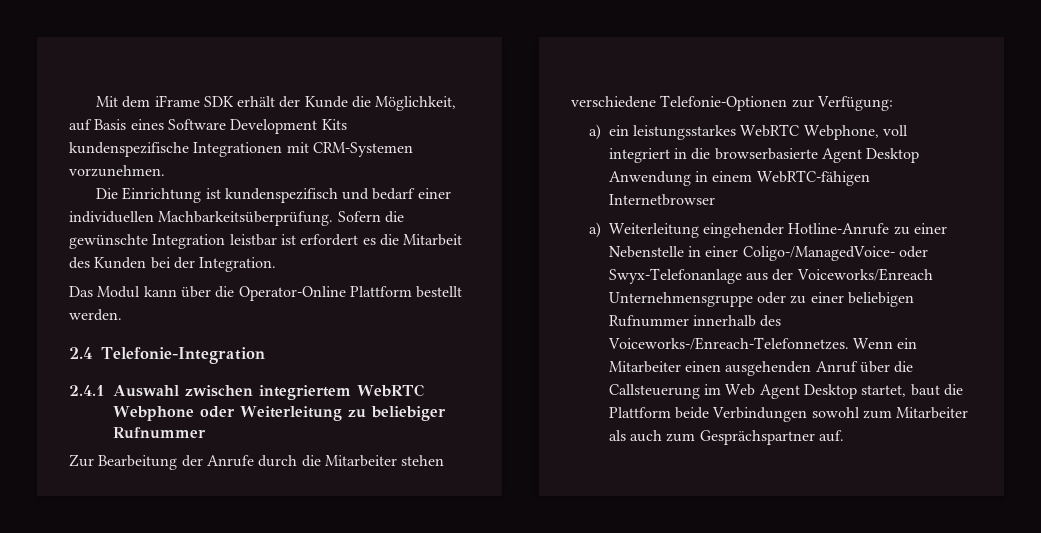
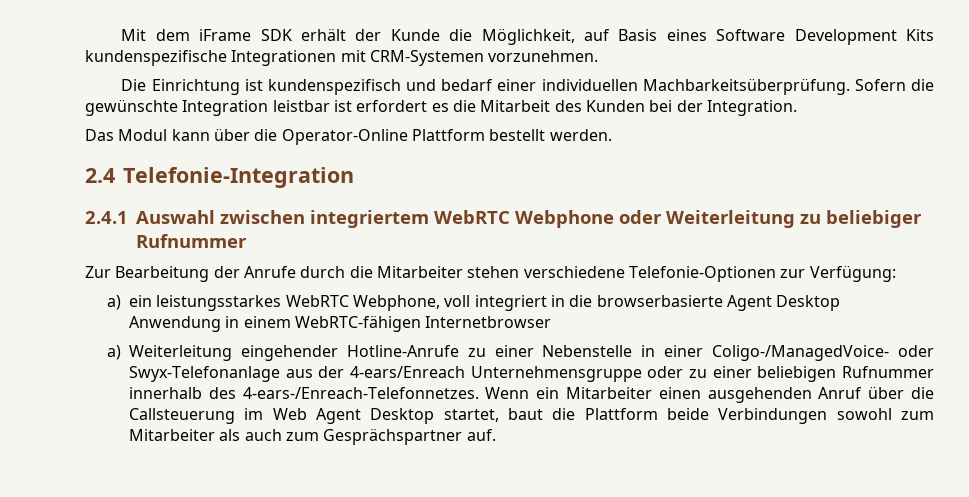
[796,268,933,281] Voiceworks/Enreach -> [350,366,466,378] 4-ears/Enreach
[607,337,849,350] Voiceworks-/Enreach-Telefonnetzes. -> [242,387,479,399] 4-ears-/Enreach-Telefonnetzes.

